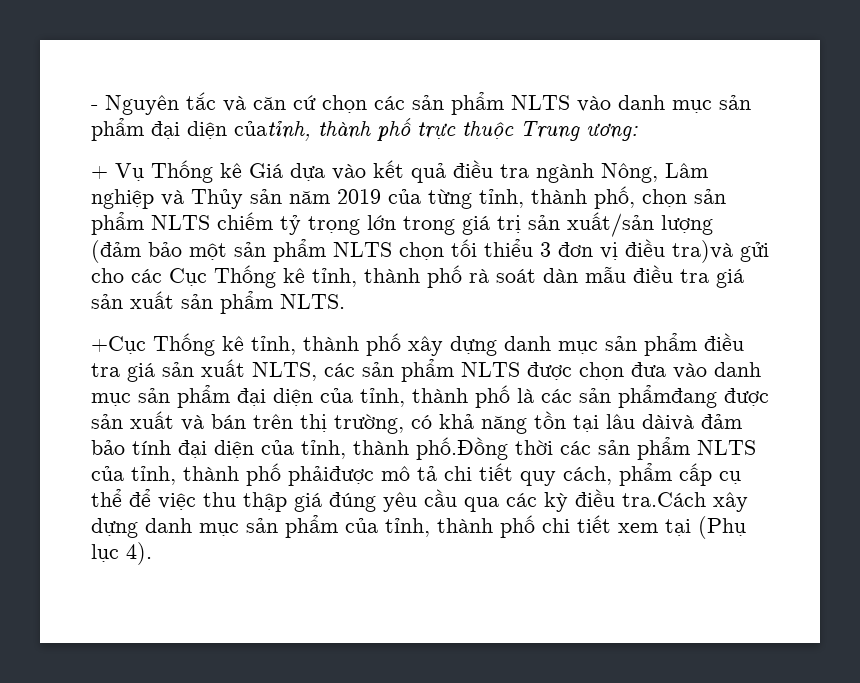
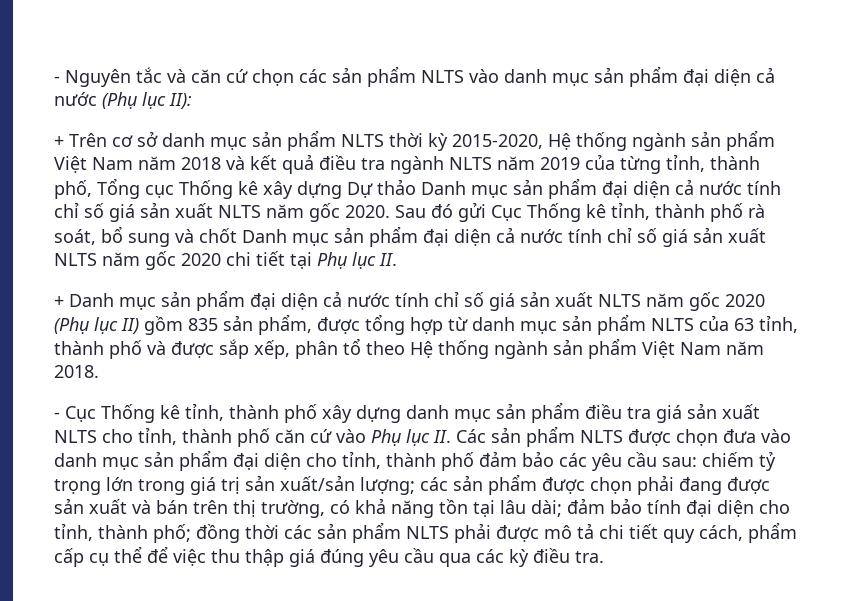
[234,118,638,141] [91,160,366,183] củatỉnh, thành phố trực thuộc Trung ương: // + Vụ Thống kê Giá dựa vào -> [756,67,775,83] [54,92,192,109] [54,130,775,151] [54,156,245,173] cả nước (Phụ lục II): // + Trên cơ sở danh mục sản phẩm NLTS thời kỳ 2015-2020, Hệ thống ngành sản phẩm Việt Nam năm 2018 và
[601,163,708,183] [91,189,282,209] Nông, Lâm nghiệp và Thủy sản -> [449,157,492,170] NLTS
[642,189,726,207] [91,212,713,237] [91,239,769,263] [91,268,162,283] chọn sản phẩm NLTS chiếm tỷ trọng lớn trong giá trị sản xuất/sản lượng (đảm bảo một sản phẩm NLTS chọn tối thiểu 3 đơn vị điều tra)và gửi cho các -> [97,178,781,199] [54,202,486,222] Tổng cục Thống kê xây dựng Dự thảo Danh mục sản phẩm đại diện cả nước tính chỉ số giá sản xuất NLTS năm gốc 2020. Sau đó gửi
[496,265,744,288] [91,291,345,314] [91,336,146,354] soát dàn mẫu điều tra giá sản xuất sản phẩm NLTS. // +Cục -> [54,226,766,247] [54,251,397,270] [54,290,765,311] [54,314,798,335] [54,338,764,359] [54,365,99,378] [54,406,96,422] soát, bổ sung và chốt Danh mục sản phẩm đại diện cả nước tính chỉ số giá sản xuất NLTS năm gốc 2020 chi tiết tại Phụ lục II. // + Danh mục sản phẩm đại diện cả nước tính chỉ số giá sản xuất NLTS năm gốc 2020 (Phụ lục II) gồm 835 sản phẩm, được tổng hợp từ danh mục sản phẩm NLTS của 63 tỉnh, thành phố và được sắp xếp, phân tổ theo Hệ thống ngành sản phẩm Việt Nam năm 2018. // - Cục
[252,362,355,381] NLTS, các -> [54,427,486,447] NLTS cho tỉnh, thành phố căn cứ vào Phụ lục II. Các
[320,385,717,408] của tỉnh, thành phố là các sản phẩmđang -> [306,451,776,471] [54,474,722,495] cho tỉnh, thành phố đảm bảo các yêu cầu sau: chiếm tỷ trọng lớn trong giá trị sản xuất/sản lượng; các sản phẩm được chọn phải đang
[642,414,694,431] dàivà -> [531,500,562,517] dài;
[261,437,508,460] của tỉnh, thành phố.Đồng -> [759,500,790,514] [54,523,240,543] cho tỉnh, thành phố; đồng
[91,463,374,486] của tỉnh, thành phố phảiđược -> [454,523,539,543] phải được
[622,492,748,512] [91,515,746,539] [91,542,152,565] tra.Cách xây dựng danh mục sản phẩm của tỉnh, thành phố chi tiết xem tại (Phụ lục 4). -> [575,551,604,563] tra.

